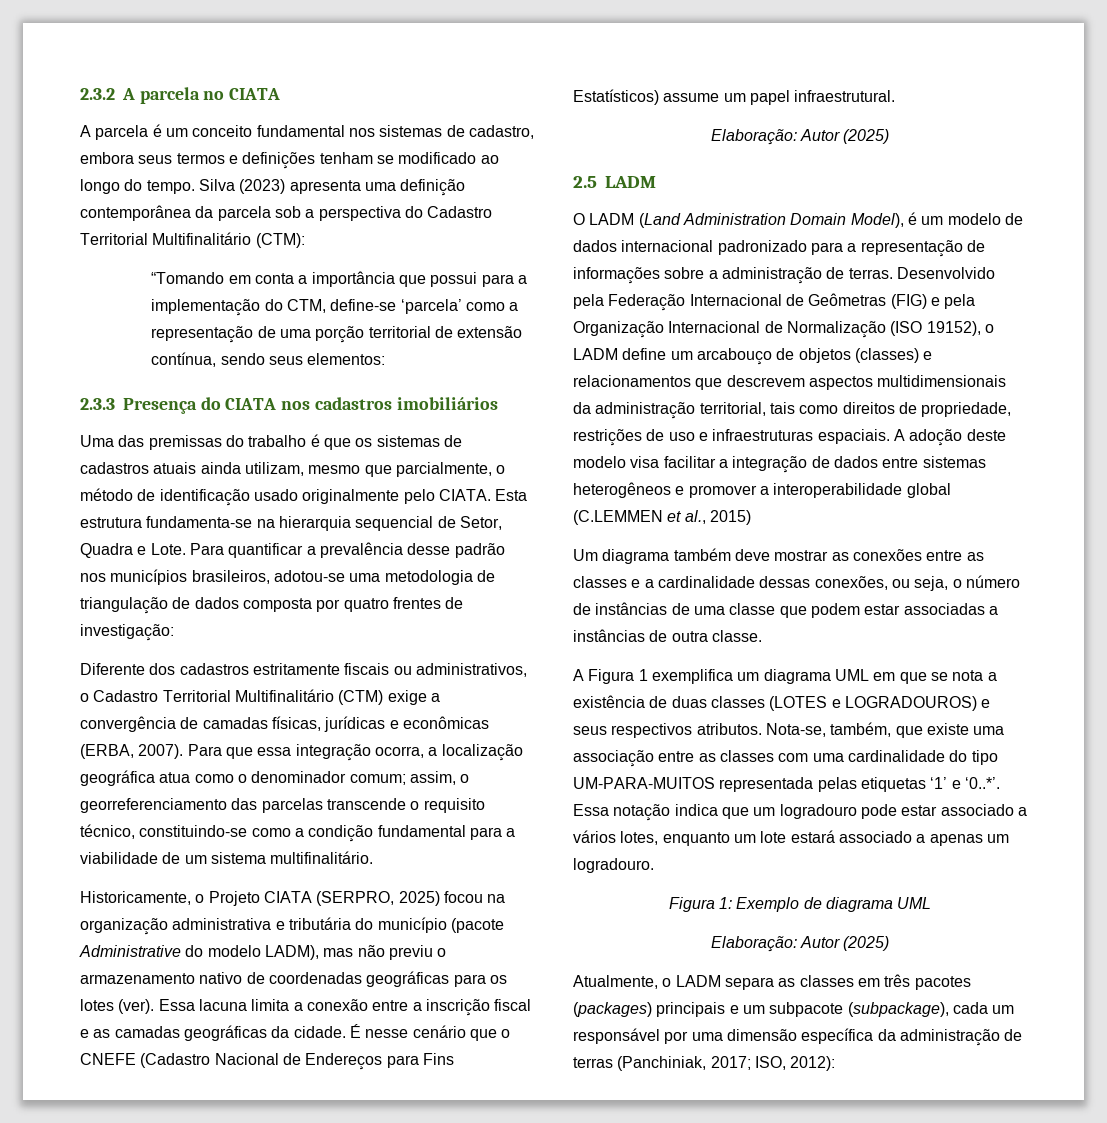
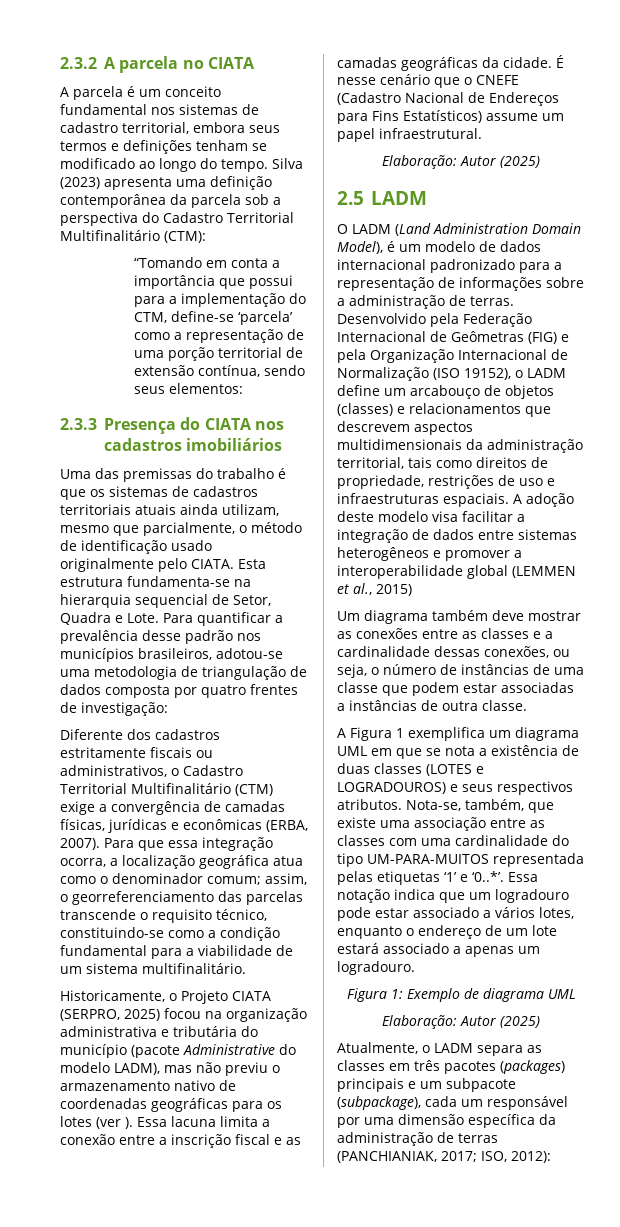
[468,125,534,139] cadastro, -> [60,122,189,134] cadastro territorial,
(149, 468) none -> [60,504,131,515] territoriais
[118,999,155,1014] (ver). -> [96,1117,133,1129] (ver ).
[573,510,663,525] (C.LEMMEN -> [512,566,576,578] (LEMMEN
(730, 839) none -> [406,925,502,939] o endereço de
[617,1056,707,1071] (Panchiniak, -> [337,1151,437,1163] (PANCHIANIAK,

